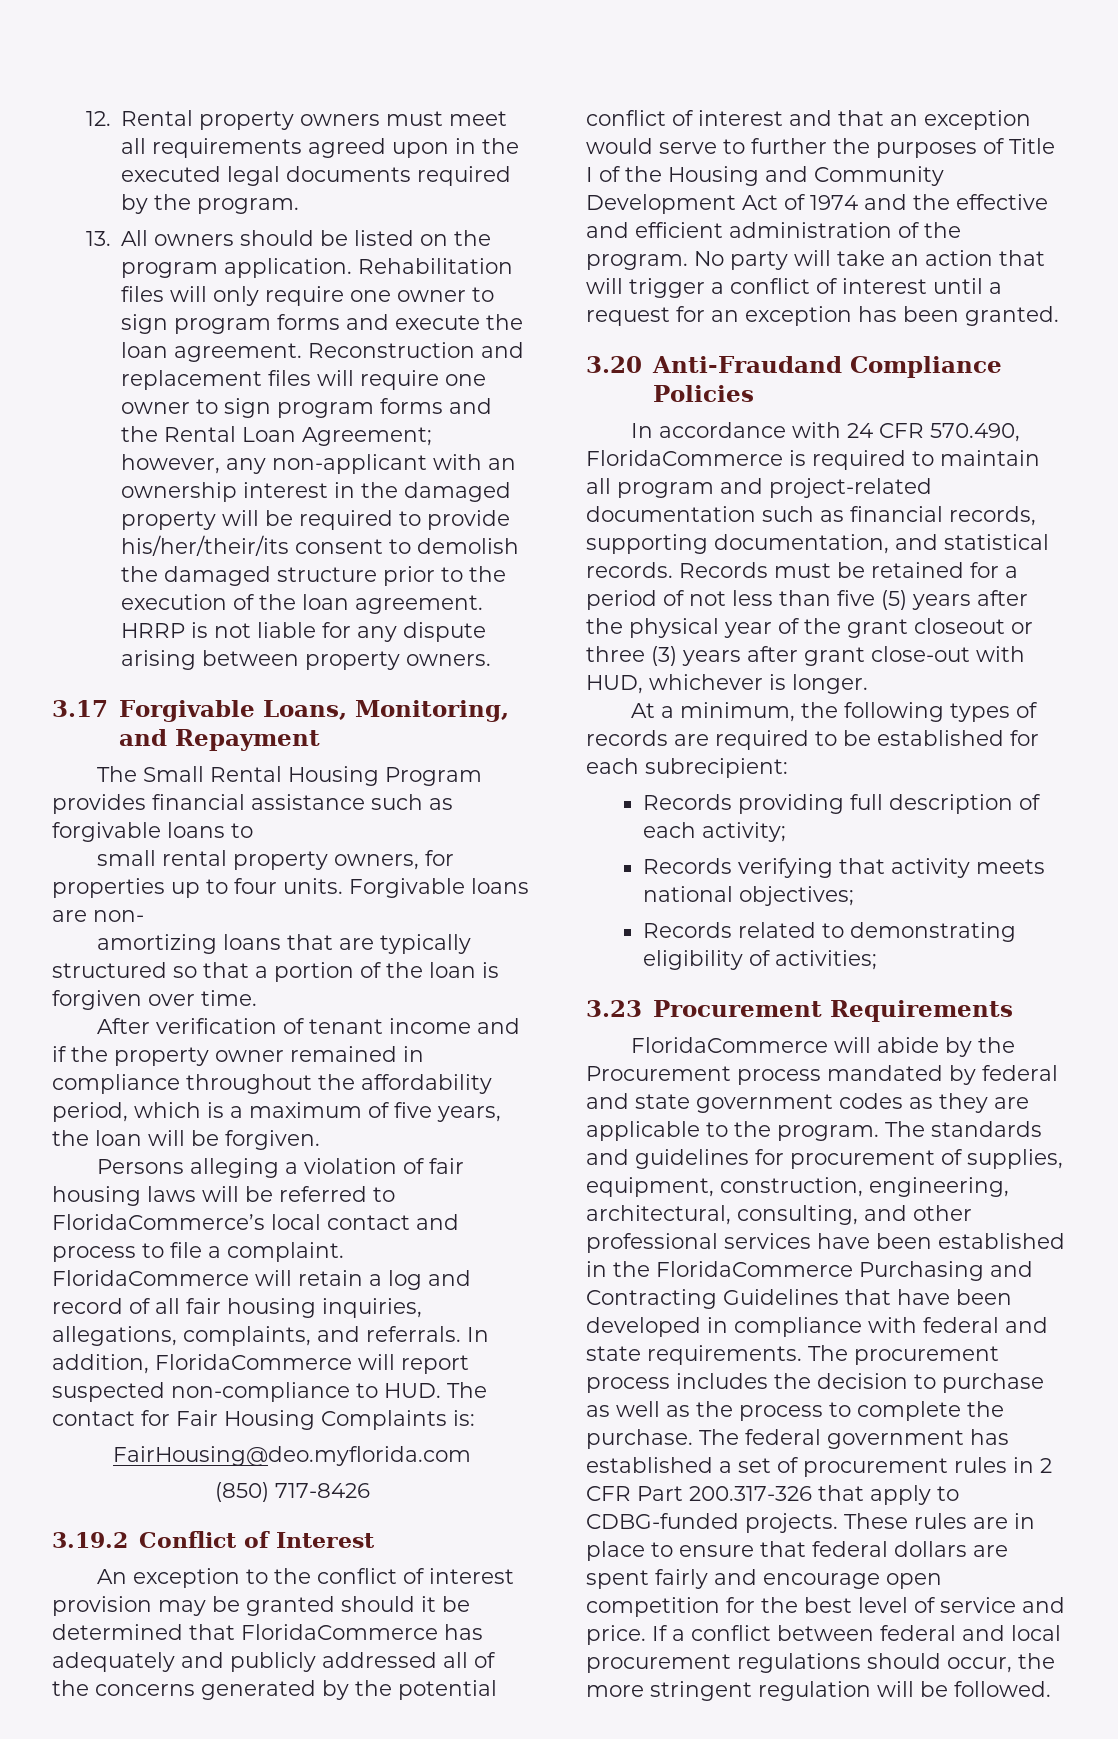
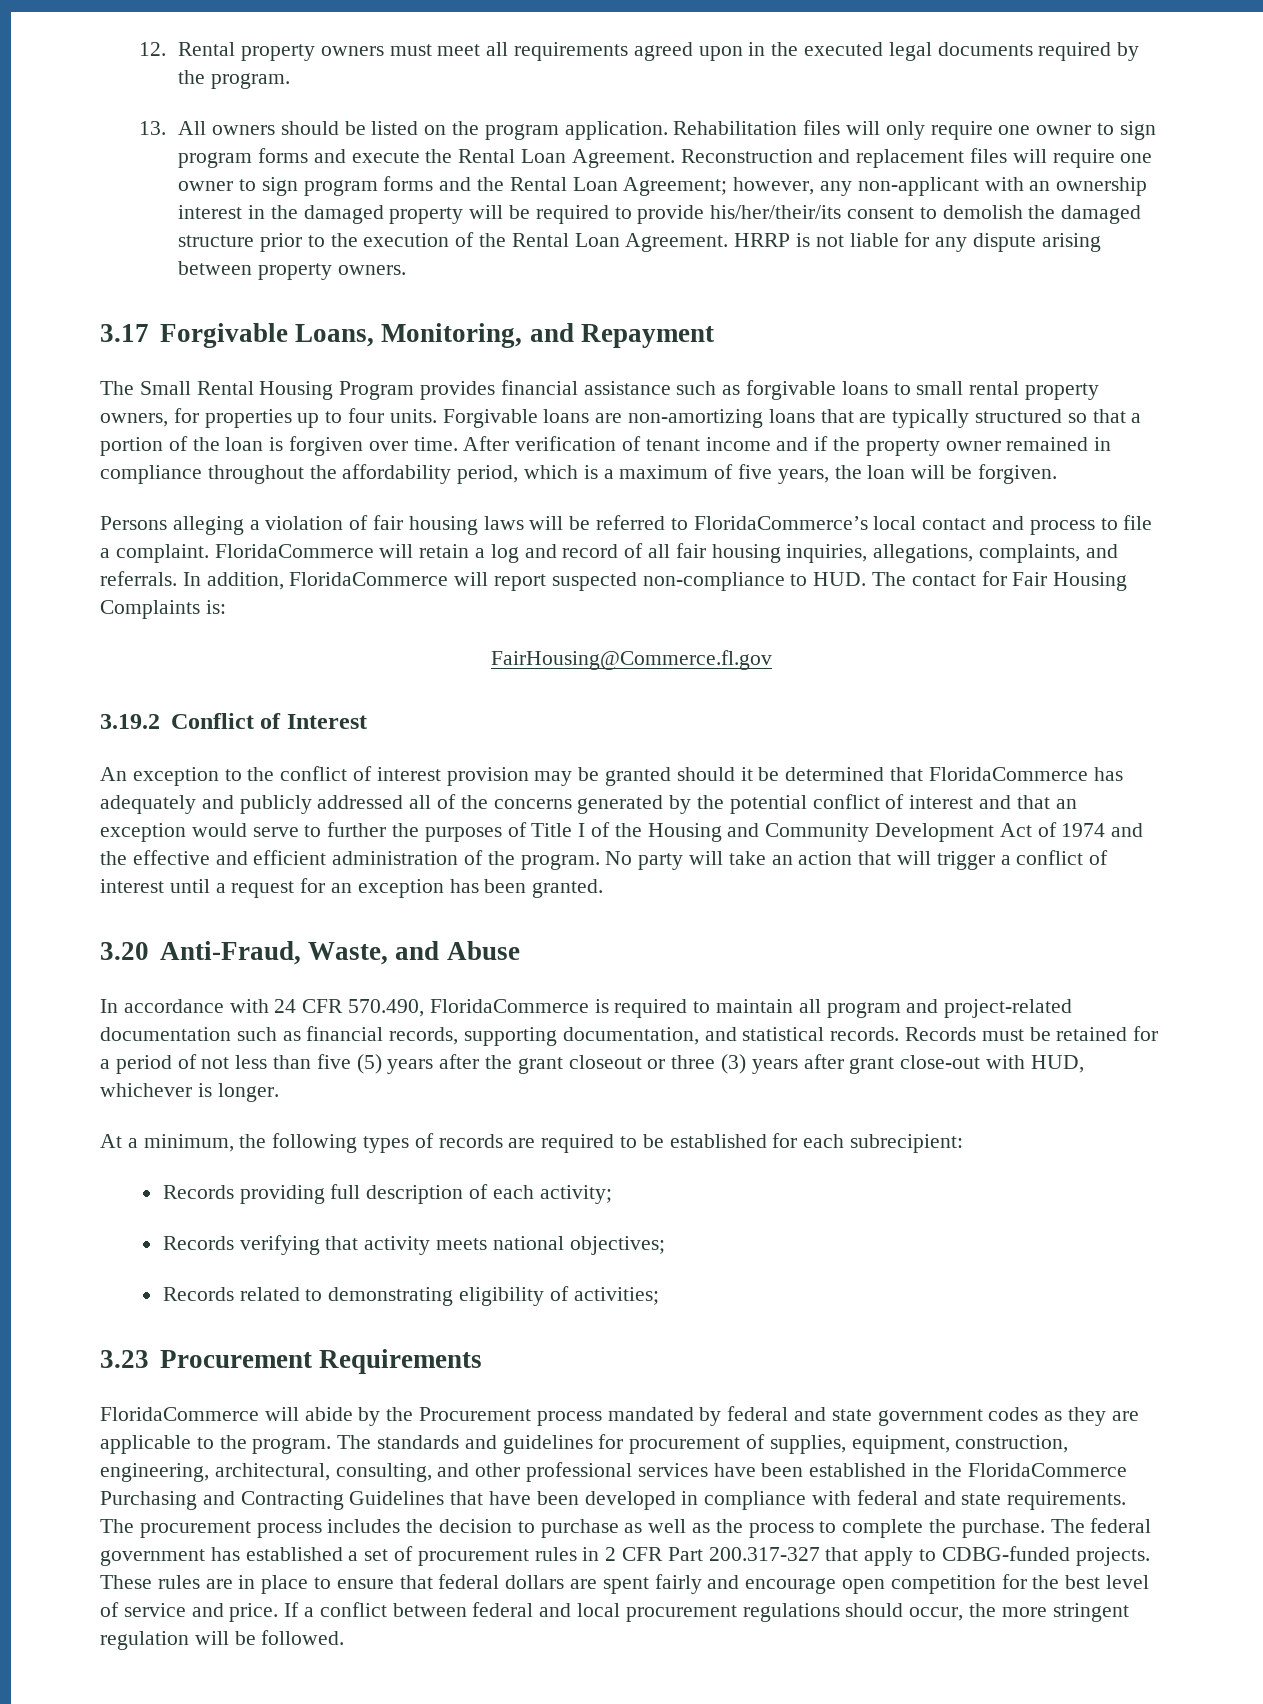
[121,342,303,362] loan agreement. -> [458,149,675,168] Rental Loan Agreement.
[302,594,484,614] loan agreement. -> [511,233,729,252] Rental Loan Agreement.
(253, 830) // -> (911, 389) none
[93,910,144,922] [97,934,218,954] non- // amortizing -> [628,409,764,428] non-amortizing
(257, 998) // -> (458, 444) none
[113,1446,471,1466] [214,1482,370,1502] FairHousing@deo.myflorida.com // (850) 717-8426 -> [491,650,772,670] FairHousing@Commerce.fl.gov
[651,356,1002,378] [652,385,754,402] Anti-Fraudand Compliance Policies -> [159,941,520,965] Anti-Fraud, Waste, and Abuse
[629,618,841,638] physical year of the -> (513, 1062) none
[689,1486,812,1501] 200.317-326 -> [708,1547,820,1561] 200.317-327

